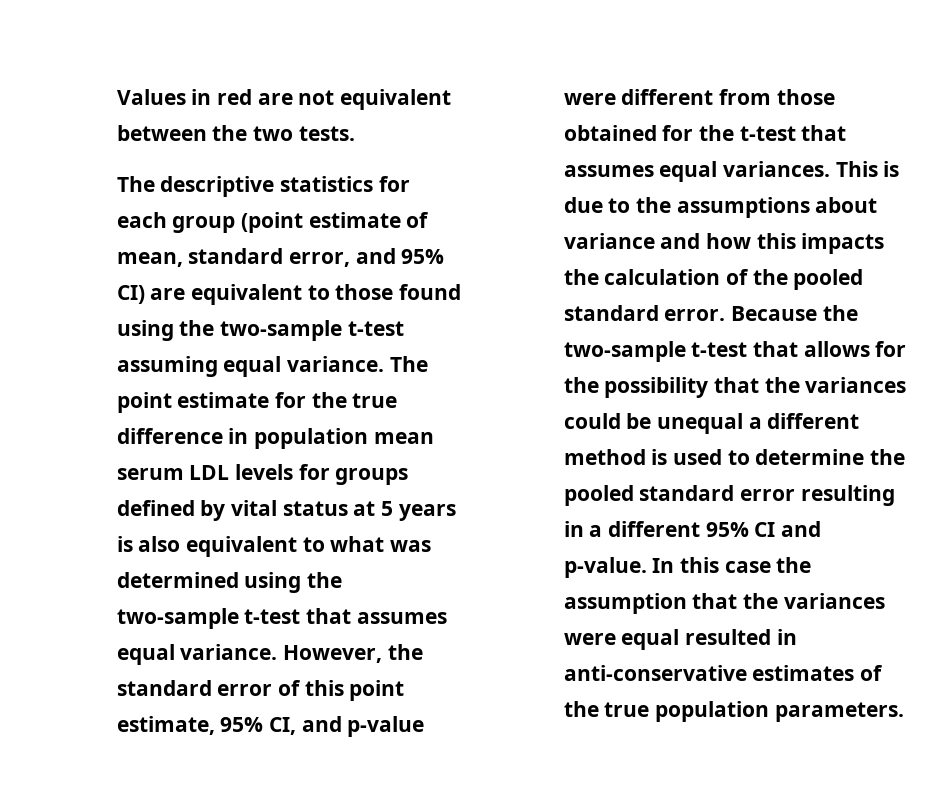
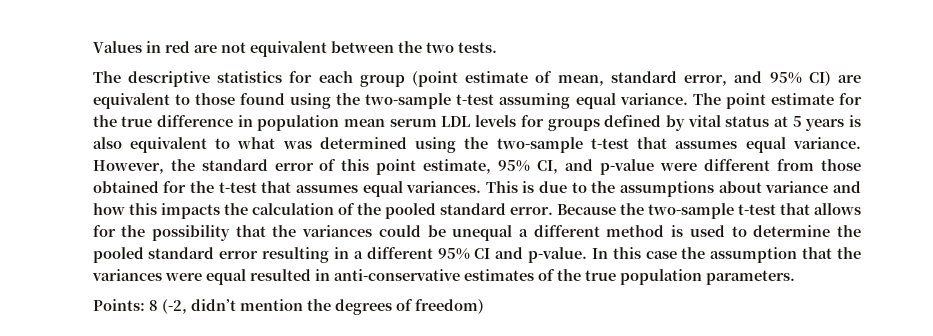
(904, 712) none -> [92,299,484,315] // Points: 8 (-2, didn’t mention the degrees of freedom)

